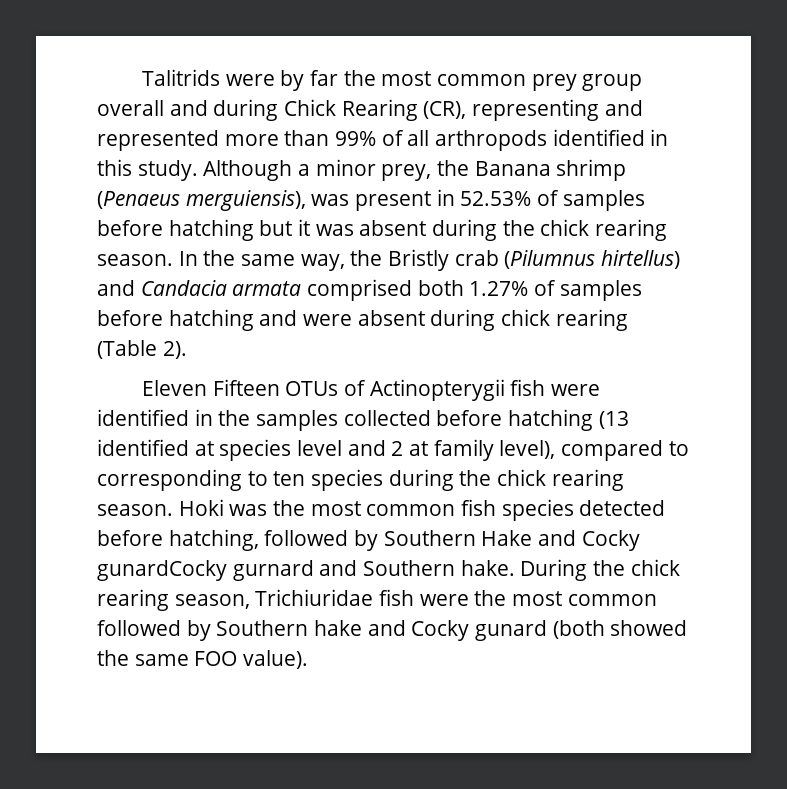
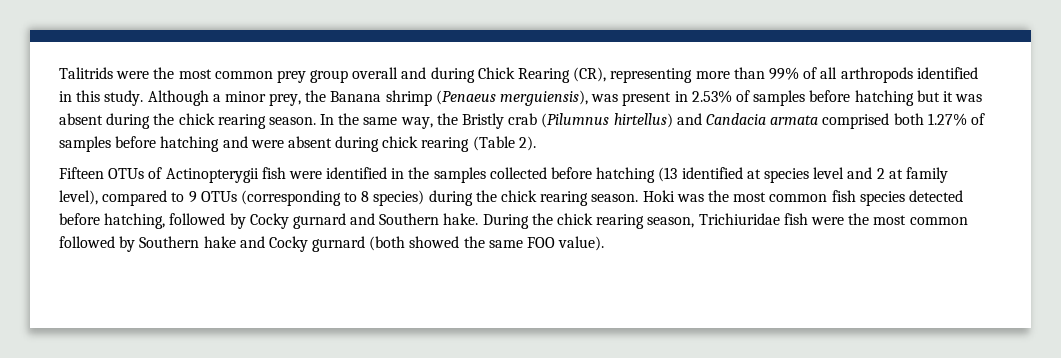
[280,70,339,91] by far -> (150, 75) none
[604,100,643,116] [97,130,219,151] and represented -> (693, 75) none
[460,191,532,206] 52.53% -> [691,90,732,103] 2.53%
[142,380,208,396] Eleven -> (536, 143) none
[97,469,384,491] corresponding to ten species -> [188,190,425,206] 9 OTUs (corresponding to 8 species)
[383,530,640,551] [97,560,227,581] Southern Hake and Cocky gunardCocky -> [249,213,289,229] Cocky
[475,620,548,641] gunard -> [312,236,366,252] gurnard

